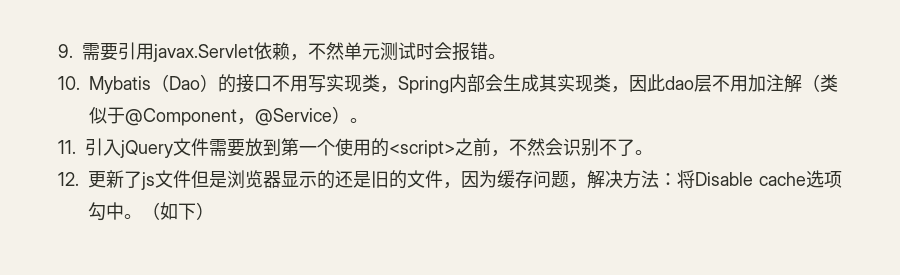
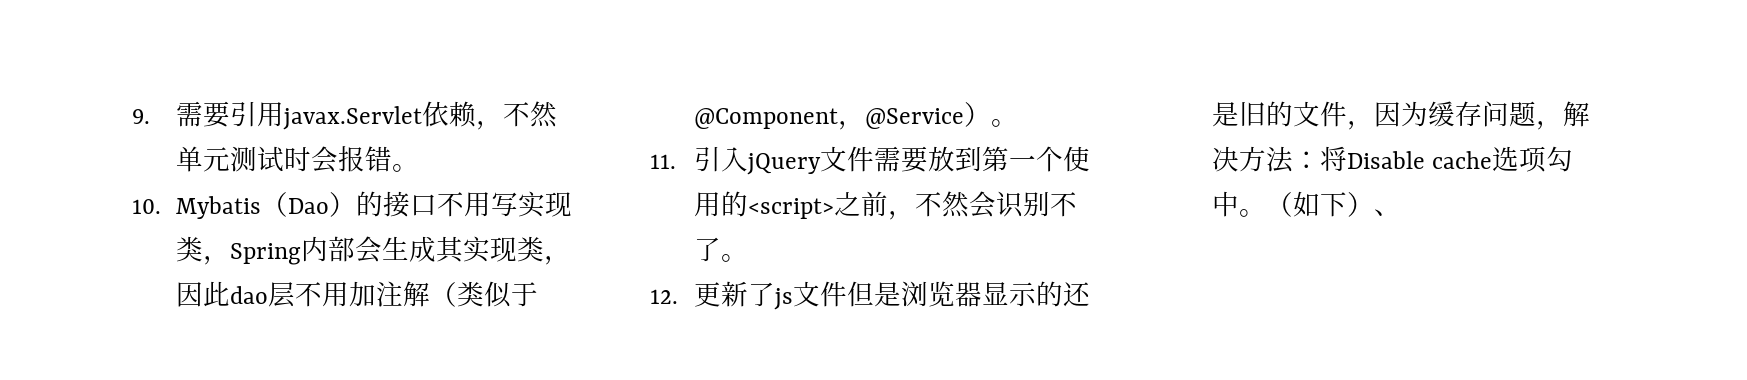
(214, 211) none -> [1373,209,1401,216] 、

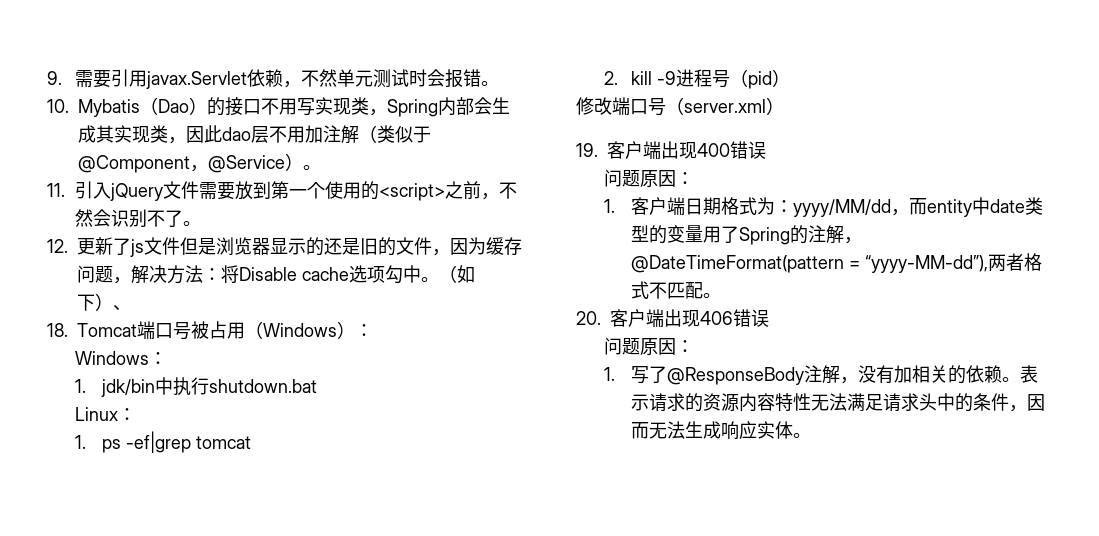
(1401, 212) none -> [47,321,373,340] [74,351,167,365] [74,377,318,397] [74,407,136,421] [74,431,252,453] [603,69,791,89] [576,97,784,116] [576,141,766,159] [603,169,694,187] [603,197,1044,217] [631,225,863,245] [631,253,1043,273] [631,281,722,299] [576,309,769,327] [603,337,694,355] [603,365,1039,385] [631,393,1046,412] [631,421,812,440] // 18. Tomcat端口号被占用（Windows）： // Windows： // 1. jdk/bin中执行shutdown.bat // Linux： // 1. ps -ef|grep tomcat // 2. kill -9进程号（pid） // 修改端口号（server.xml） // 19.客户端出现400错误 // 问题原因： // 1.客户端日期格式为：yyyy/MM/dd，而entity中date类型的变量用了Spring的注解，@DateTimeFormat(pattern = “yyyy-MM-dd”),两者格式不匹配。 // 20.客户端出现406错误 // 问题原因： // 1.写了@ResponseBody注解，没有加相关的依赖。表示请求的资源内容特性无法满足请求头中的条件，因而无法生成响应实体。

